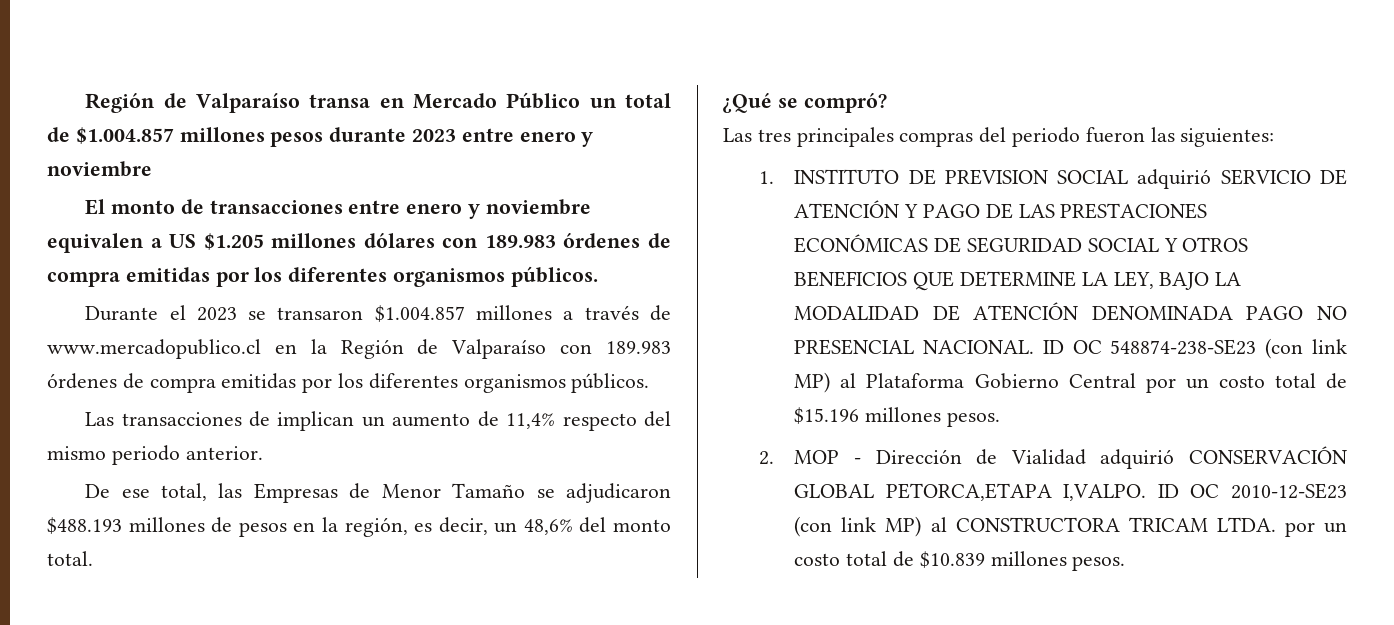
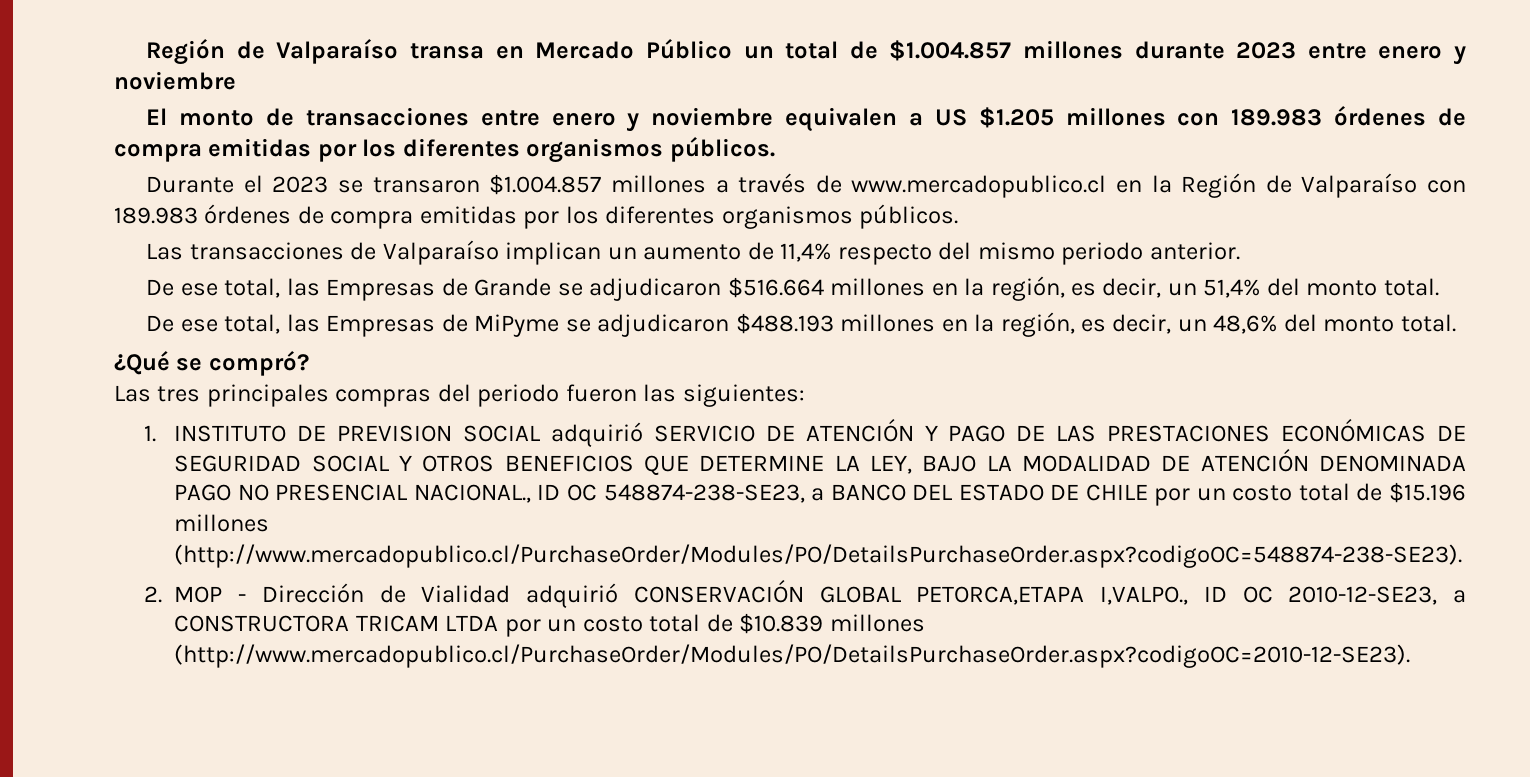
[270,132,324,147] pesos -> (1123, 49) none
[363,233,435,248] dólares -> (1166, 116) none
(271, 419) none -> [382,240,499,265] Valparaíso
[381,483,526,498] Menor Tamaño -> [474,276,1439,301] [146,314,560,337] Grande se adjudicaron $516.664 millones en la región, es decir, un 51,4% del monto total. // De ese total, las Empresas de MiPyme
[211,517,287,537] de pesos -> (936, 323) none
[923,338,1347,359] [794,372,1136,393] NACIONAL. ID OC 548874-238-SE23 (con link MP) al Plataforma Gobierno Central -> [413,484,1148,503] NACIONAL., ID OC 548874-238-SE23, a BANCO DEL ESTADO DE CHILE
[946,412,1000,427] pesos. -> [174,544,1463,568] (http://www.mercadopublico.cl/PurchaseOrder/Modules/PO/DetailsPurchaseOrder.aspx?codigoOC=548874-238-SE23).
[1063,483,1347,501] [794,516,947,537] I,VALPO. ID OC 2010-12-SE23 (con link MP) al -> [1100,586,1466,605] I,VALPO., ID OC 2010-12-SE23, a
[1216,517,1276,532] LTDA. -> [445,615,499,631] LTDA
[1072,556,1126,571] pesos. -> [174,644,1411,668] (http://www.mercadopublico.cl/PurchaseOrder/Modules/PO/DetailsPurchaseOrder.aspx?codigoOC=2010-12-SE23).

